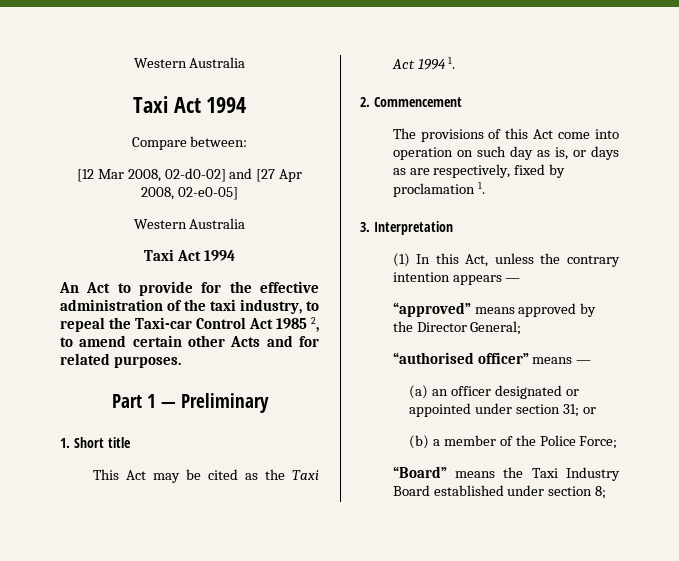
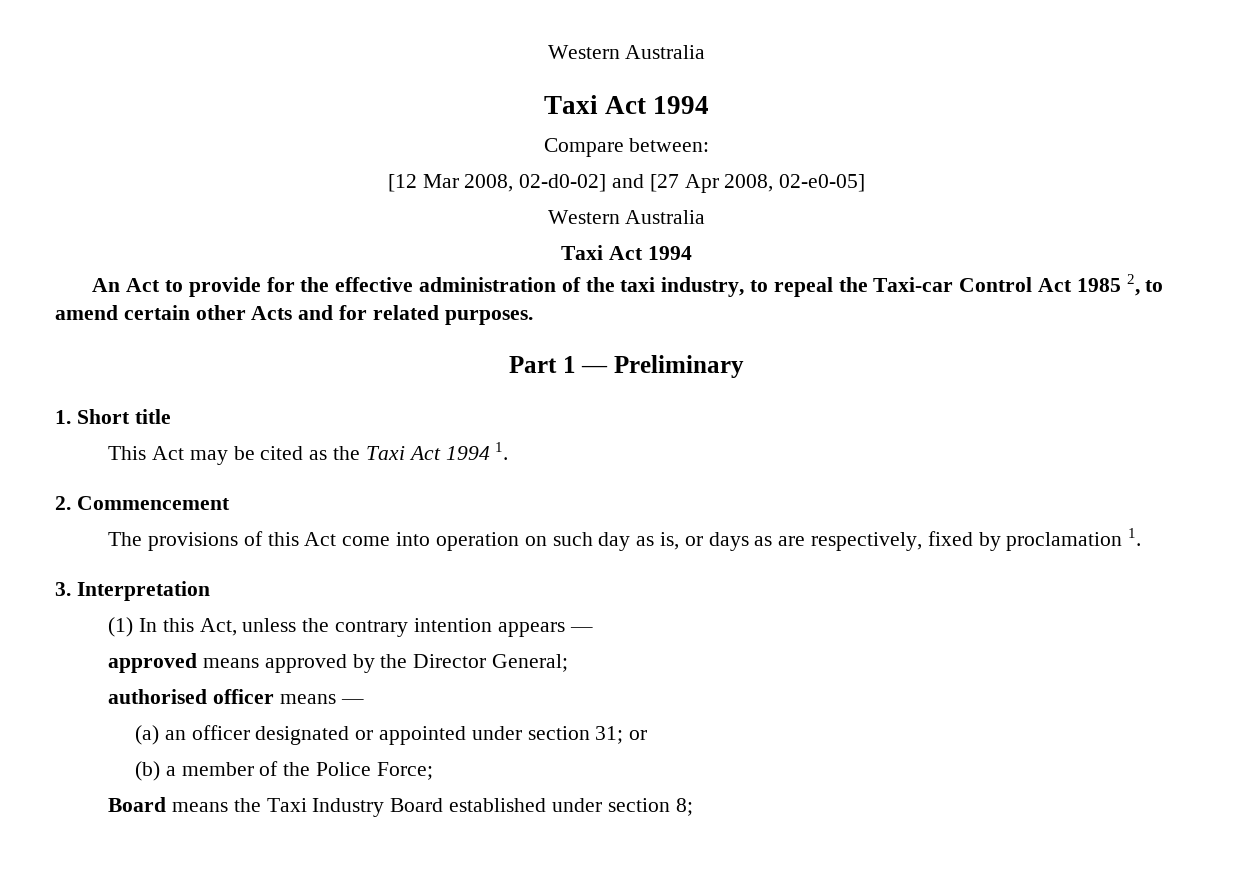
[392,302,471,317] “approved” -> [108,653,198,673] approved
[392,352,529,364] “authorised officer” -> [108,689,275,704] authorised officer
[392,466,447,478] “Board” -> [108,797,167,812] Board

